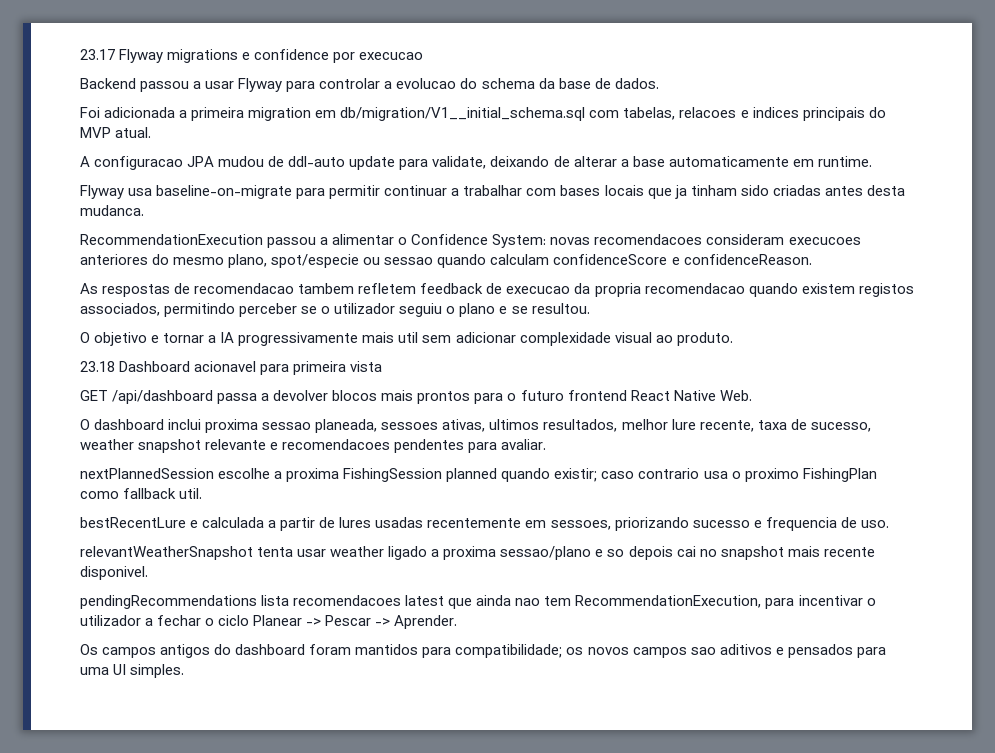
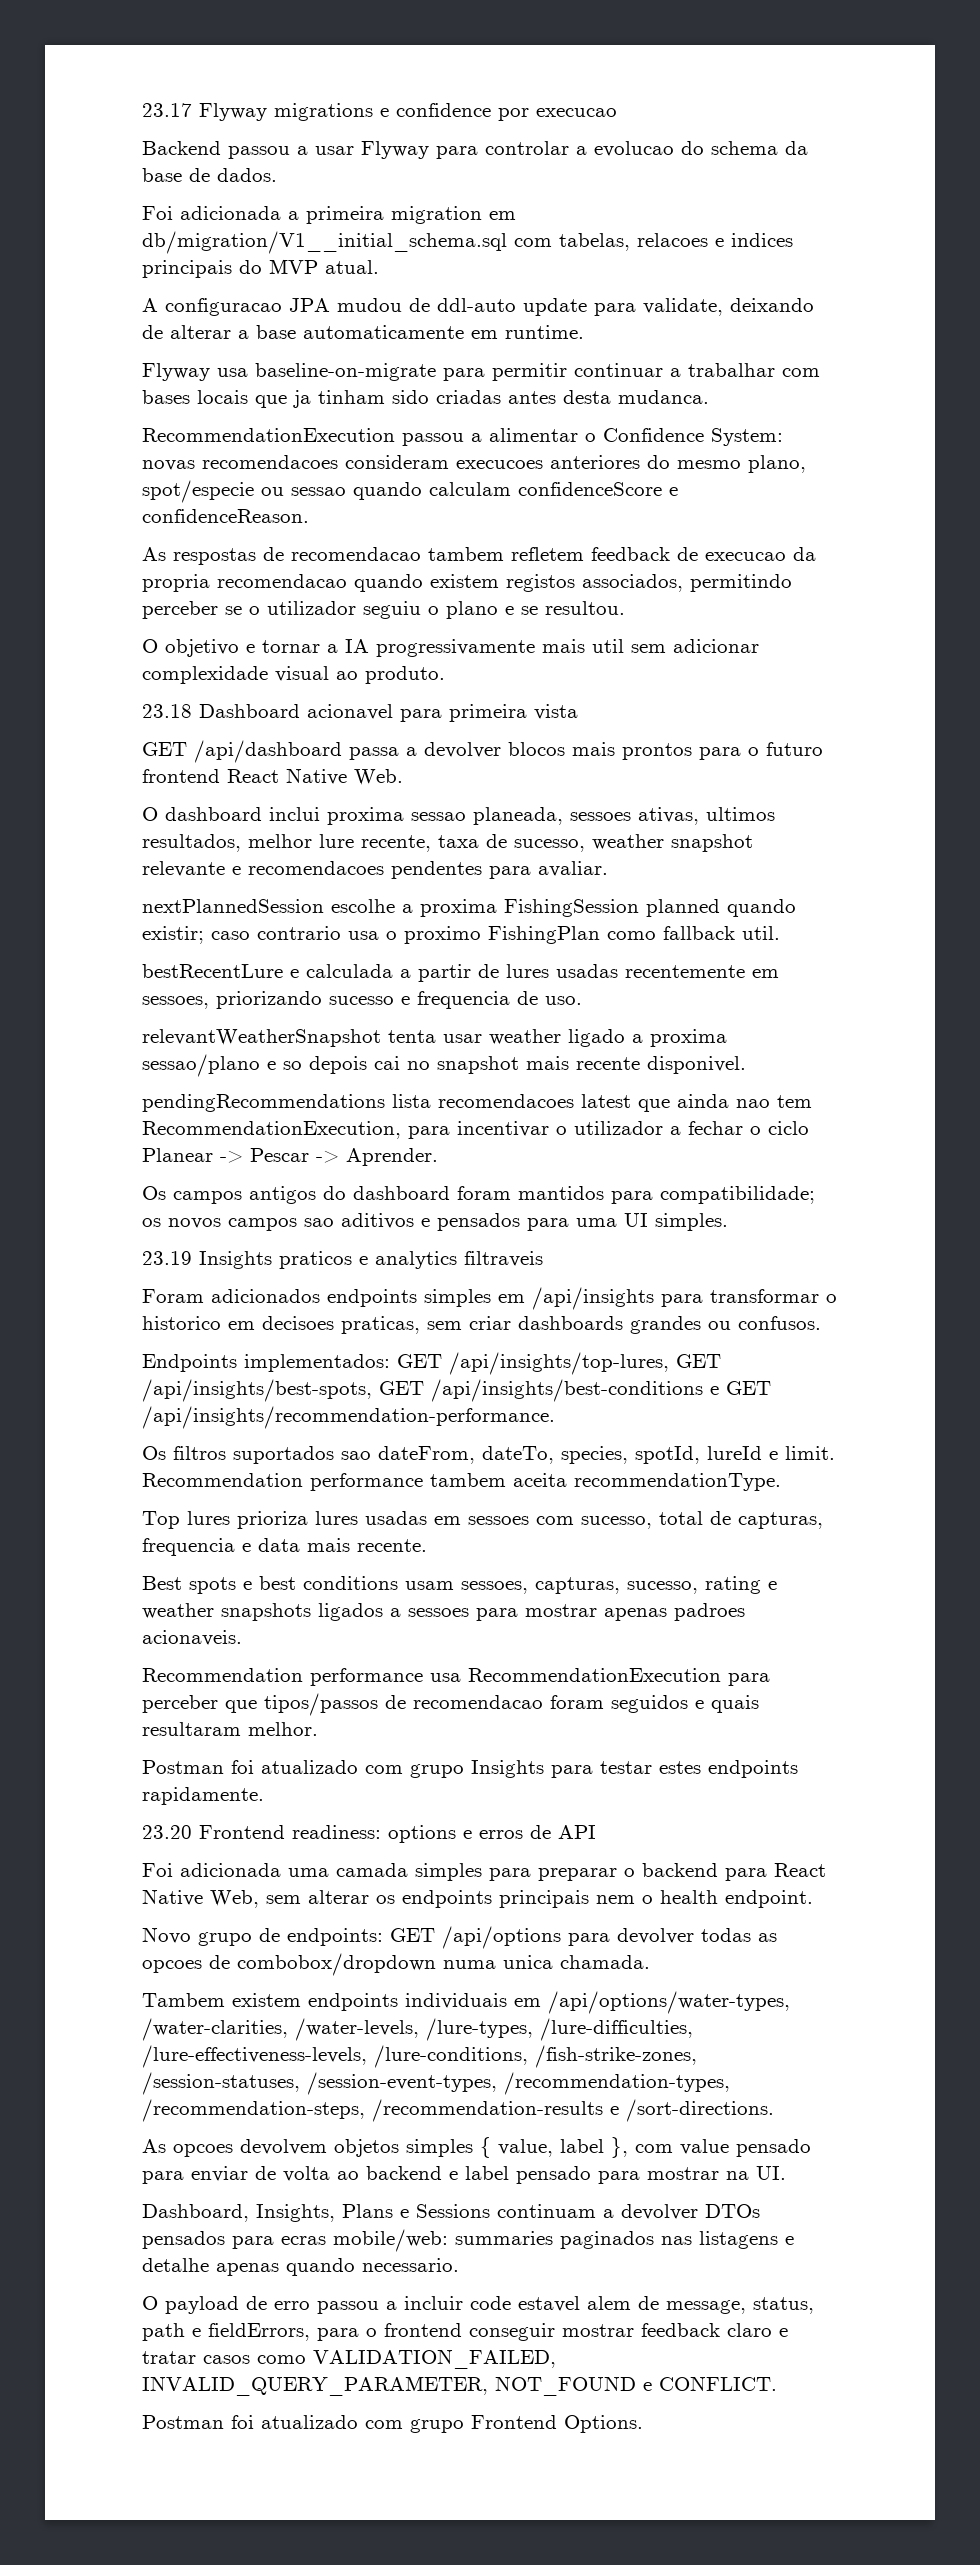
(185, 671) none -> [142,1251,543,1269] [142,1287,837,1310] [142,1316,821,1334] [142,1352,721,1375] [142,1379,771,1402] [142,1406,555,1429] [142,1446,835,1464] [142,1473,781,1491] [142,1511,823,1529] [142,1538,427,1556] [142,1576,777,1594] [142,1603,745,1621] [142,1630,242,1646] [142,1668,770,1686] [142,1693,759,1716] [142,1722,318,1736] [142,1760,798,1778] [142,1787,264,1805] [142,1825,596,1843] [142,1863,826,1881] [142,1889,813,1908] [142,1926,777,1949] [142,1953,650,1976] [142,1991,790,2014] [142,2018,693,2041] [142,2045,697,2068] [142,2072,730,2095] [142,2099,774,2122] [142,2137,811,2158] [142,2166,786,2184] [142,2204,760,2222] [142,2229,794,2252] [142,2258,459,2276] [142,2296,814,2314] [142,2323,788,2341] [142,2349,556,2369] [142,2376,777,2396] [142,2415,643,2433] // 23.19 Insights praticos e analytics filtraveis // Foram adicionados endpoints simples em /api/insights para transformar o historico em decisoes praticas, sem criar dashboards grandes ou confusos. // Endpoints implementados: GET /api/insights/top-lures, GET /api/insights/best-spots, GET /api/insights/best-conditions e GET /api/insights/recommendation-performance. // Os filtros suportados sao dateFrom, dateTo, species, spotId, lureId e limit. Recommendation performance tambem aceita recommendationType. // Top lures prioriza lures usadas em sessoes com sucesso, total de capturas, frequencia e data mais recente. // Best spots e best conditions usam sessoes, capturas, sucesso, rating e weather snapshots ligados a sessoes para mostrar apenas padroes acionaveis. // Recommendation performance usa RecommendationExecution para perceber que tipos/passos de recomendacao foram seguidos e quais resultaram melhor. // Postman foi atualizado com grupo Insights para testar estes endpoints rapidamente. // 23.20 Frontend readiness: options e erros de API // Foi adicionada uma camada simples para preparar o backend para React Native Web, sem alterar os endpoints principais nem o health endpoint. // Novo grupo de endpoints: GET /api/options para devolver todas as opcoes de combobox/dropdown numa unica chamada. // Tambem existem endpoints individuais em /api/options/water-types, /water-clarities, /water-levels, /lure-types, /lure-difficulties, /lure-effectiveness-levels, /lure-conditions, /fish-strike-zones, /session-statuses, /session-event-types, /recommendation-types, /recommendation-steps, /recommendation-results e /sort-directions. // As opcoes devolvem objetos simples { value, label }, com value pensado para enviar de volta ao backend e label pensado para mostrar na UI. // Dashboard, Insights, Plans e Sessions continuam a devolver DTOs pensados para ecras mobile/web: summaries paginados nas listagens e detalhe apenas quando necessario. // O payload de erro passou a incluir code estavel alem de message, status, path e fieldErrors, para o frontend conseguir mostrar feedback claro e tratar casos como VALIDATION_FAILED, INVALID_QUERY_PARAMETER, NOT_FOUND e CONFLICT. // Postman foi atualizado com grupo Frontend Options.

